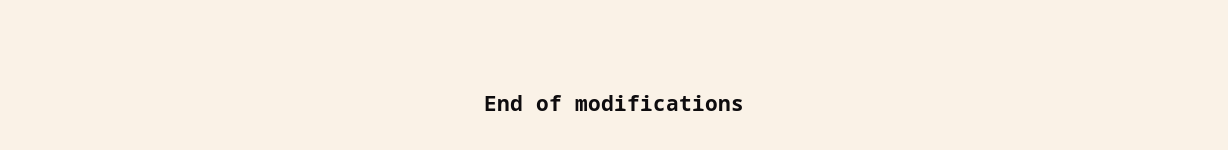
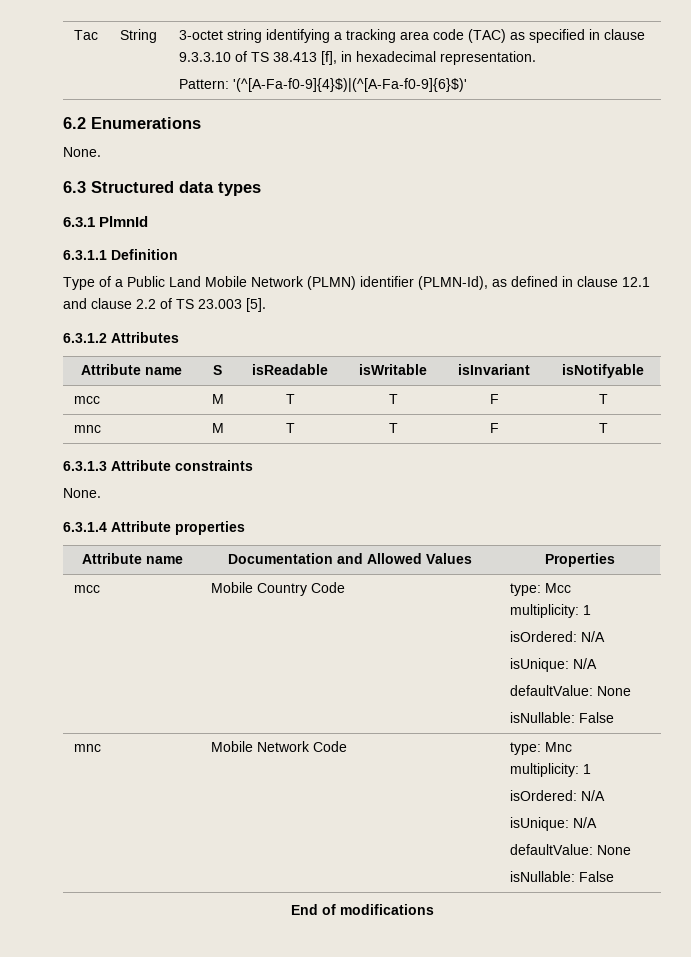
(484, 103) none -> [73,30,98,40] [119,29,157,43] [178,29,645,43] [178,51,536,65] [178,78,467,92] [63,117,201,129] [63,147,101,157] [63,181,261,196] [63,216,149,227] [63,249,178,260] [63,276,650,290] [63,298,266,312] [63,332,179,343] [80,364,182,375] [213,365,222,375] [252,364,328,375] [359,364,427,375] [458,364,530,375] [562,364,644,378] [73,396,100,404] [211,394,224,404] [285,394,295,404] [388,394,398,404] [489,394,499,404] [598,394,608,404] [73,425,101,433] [211,423,224,433] [285,423,295,433] [388,423,398,433] [489,423,499,433] [598,423,608,433] [63,460,253,471] [63,488,101,498] [63,521,245,535] [81,553,183,564] [228,553,472,564] [545,553,615,567] [73,585,100,593] [210,582,345,596] [509,583,571,596] [509,604,591,618] [509,631,605,642] [509,658,597,672] [509,685,631,696] [509,712,614,723] [73,744,101,752] [210,741,347,752] [509,742,572,755] [509,763,591,777] [509,790,605,801] [509,817,597,831] [509,844,631,855] [509,871,614,882] Tac | String | 3-octet string identifying a tracking area code (TAC) as specified in clause 9.3.3.10 of TS 38.413 [f], in hexadecimal representation. // Pattern: '(^[A-Fa-f0-9]{4}$)|(^[A-Fa-f0-9]{6}$)' // 6.2 Enumerations // None. // 6.3 Structured data types // 6.3.1 PlmnId // 6.3.1.1 Definition // Type of a Public Land Mobile Network (PLMN) identifier (PLMN-Id), as defined in clause 12.1 and clause 2.2 of TS 23.003 [5]. // 6.3.1.2 Attributes // Attribute name | S | isReadable | isWritable | isInvariant | isNotifyable // mcc | M | T | T | F | T // mnc | M | T | T | F | T // 6.3.1.3 Attribute constraints // None. // 6.3.1.4 Attribute properties // Attribute name | Documentation and Allowed Values | Properties // mcc | Mobile Country Code | type: Mcc // multiplicity: 1 // isOrdered: N/A // isUnique: N/A // defaultValue: None // isNullable: False // mnc | Mobile Network Code | type: Mnc // multiplicity: 1 // isOrdered: N/A // isUnique: N/A // defaultValue: None // isNullable: False //

